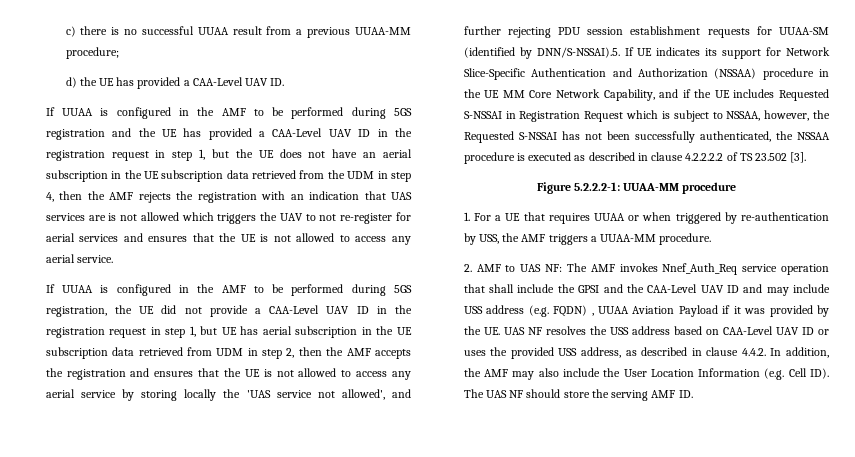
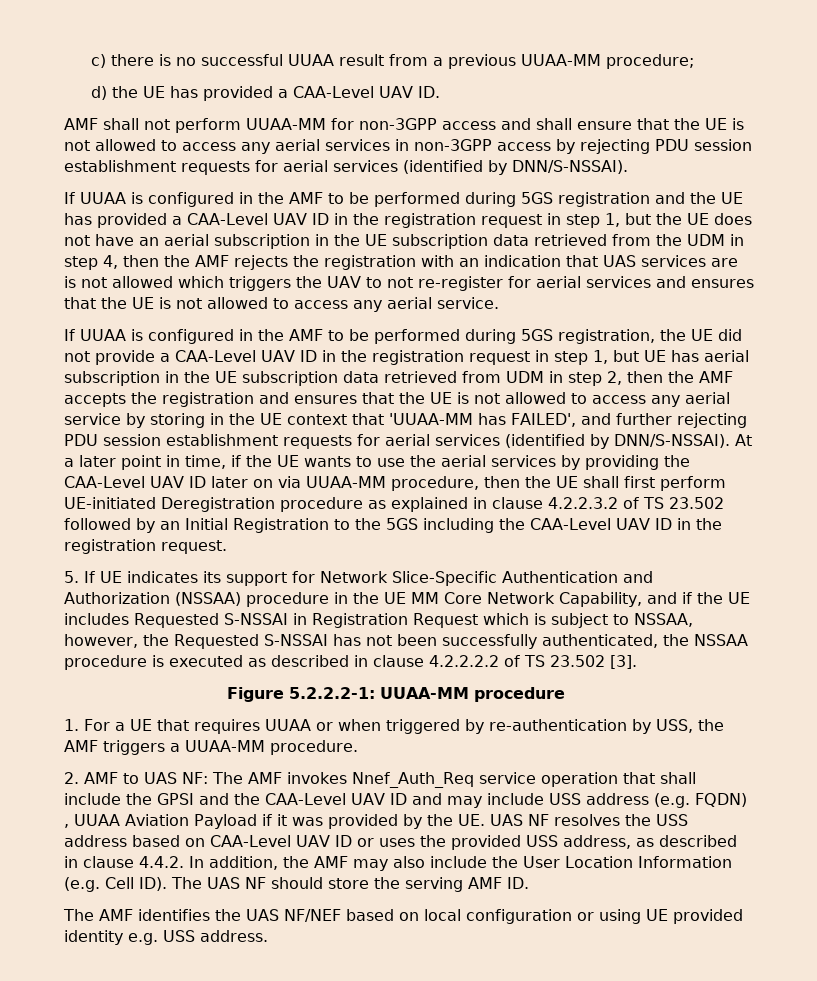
(285, 82) none -> [64,118,745,133] [64,139,753,154] [64,160,629,175] // AMF shall not perform UUAA-MM for non-3GPP access and shall ensure that the UE is not allowed to access any aerial services in non-3GPP access by rejecting PDU session establishment requests for aerial services (identified by DNN/S-NSSAI).
[184,389,385,401] locally the 'UAS service not allowed', -> [210,413,577,427] in the UE context that 'UUAA-MM has FAILED',
[779,27,829,35] [463,47,620,59] UUAA-SM (identified by DNN/S-NSSAI).5. -> [385,434,753,449] [64,455,691,470] [64,476,727,491] [64,497,725,512] [64,518,723,533] [64,539,228,554] [64,571,80,583] aerial services (identified by DNN/S-NSSAI). At a later point in time, if the UE wants to use the aerial services by providing the CAA-Level UAV ID later on via UUAA-MM procedure, then the UE shall first perform UE-initiated Deregistration procedure as explained in clause 4.2.2.3.2 of TS 23.502 followed by an Initial Registration to the 5GS including the CAA-Level UAV ID in the registration request. // 5.
(693, 394) none -> [63,909,744,924] [64,930,269,945] // The AMF identifies the UAS NF/NEF based on local configuration or using UE provided identity e.g. USS address.

